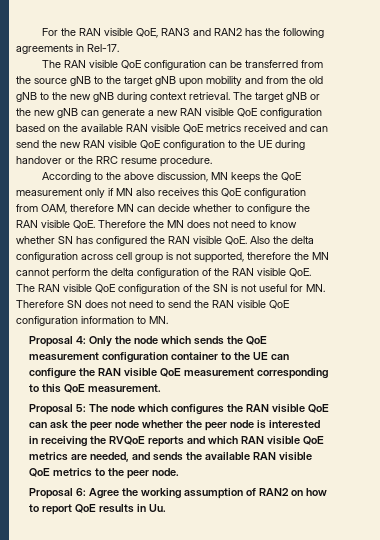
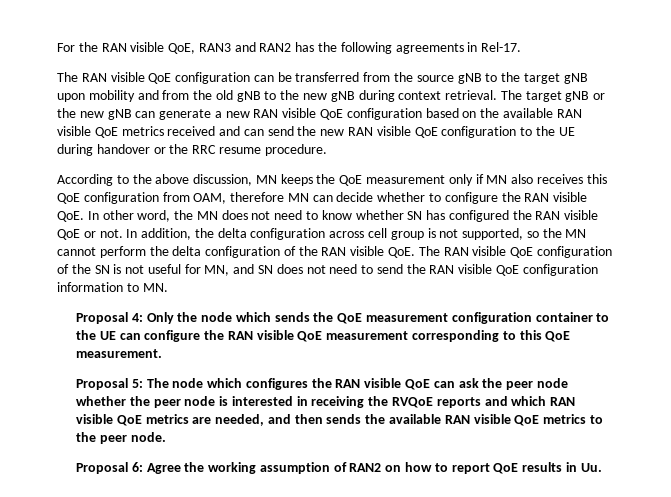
[98,220,146,228] Therefore -> [87,210,171,222] In other word,
[225,236,270,245] QoE. Also -> [57,228,192,240] QoE or not. In addition,
[247,252,291,260] therefore -> [526,231,539,238] so
[306,284,325,292] [16,300,64,308] MN. Therefore -> [204,264,255,276] MN, and
(151, 456) none -> [294,414,323,424] then

